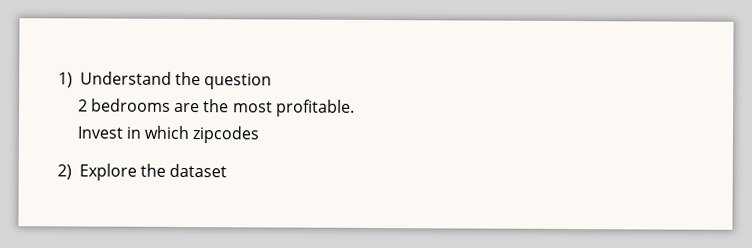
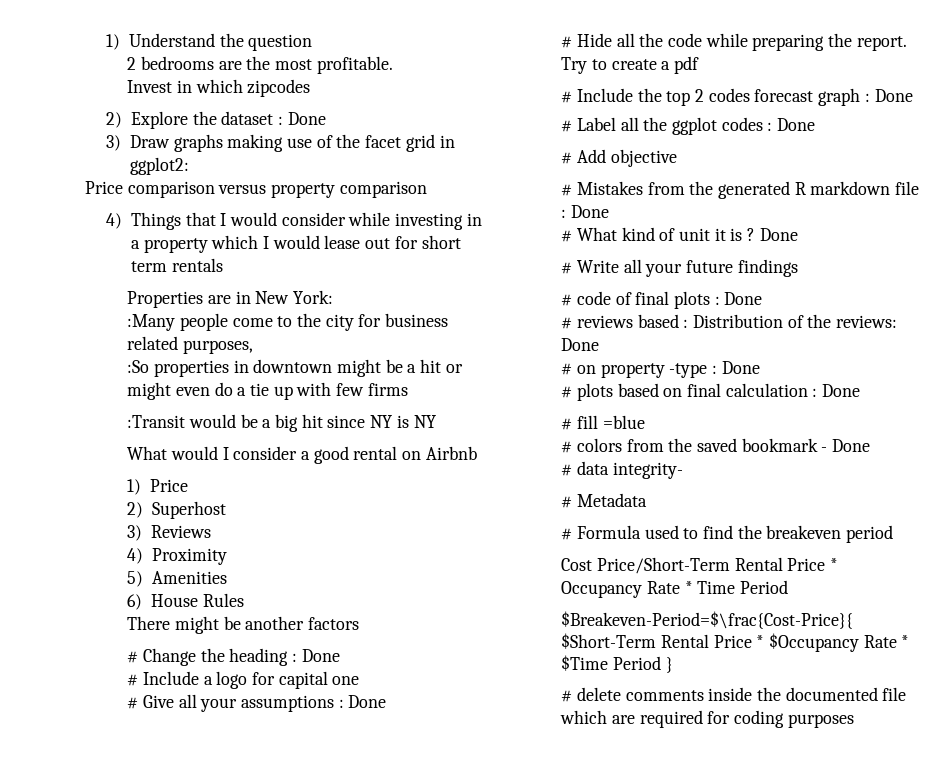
(228, 170) none -> [277,112,326,125] [106,134,455,152] [129,157,189,175] [85,181,427,198] [106,212,482,230] [130,235,461,253] [130,258,223,272] [127,290,333,308] [127,313,449,331] [127,336,253,354] [127,359,463,377] [127,382,408,400] [127,414,436,432] [127,446,477,464] [127,479,188,495] [127,501,226,519] [127,525,211,541] [127,548,227,565] [127,571,227,587] [127,593,244,610] [127,616,359,634] [127,648,340,666] [127,671,360,689] [127,694,387,712] [561,33,907,51] [561,56,699,74] [561,88,913,106] [561,117,816,135] [561,149,677,167] [561,181,920,199] [561,205,609,218] [561,227,798,242] [561,259,798,277] [561,291,763,309] [561,314,898,329] [561,338,600,351] [561,361,760,378] [561,383,861,401] [561,415,645,430] [561,438,871,453] [561,461,683,479] [561,493,647,508] [561,525,894,543] [561,557,838,574] [561,580,788,598] [561,611,854,629] [561,633,910,652] [561,655,673,673] [561,687,907,702] [560,710,854,728] : Done // 3) Draw graphs making use of the facet grid in ggplot2: // Price comparison versus property comparison // 4) Things that I would consider while investing in a property which I would lease out for short term rentals // Properties are in New York: // :Many people come to the city for business related purposes, // :So properties in downtown might be a hit or might even do a tie up with few firms // :Transit would be a big hit since NY is NY // What would I consider a good rental on Airbnb // 1) Price // 2) Superhost // 3) Reviews // 4) Proximity // 5) Amenities // 6) House Rules // There might be another factors // # Change the heading : Done // # Include a logo for capital one // # Give all your assumptions : Done // # Hide all the code while preparing the report. Try to create a pdf // # Include the top 2 codes forecast graph : Done // # Label all the ggplot codes : Done // # Add objective // # Mistakes from the generated R markdown file : Done // # What kind of unit it is ? Done // # Write all your future findings // # code of final plots : Done // # reviews based : Distribution of the reviews: Done // # on property -type : Done // # plots based on final calculation : Done // # fill =blue // # colors from the saved bookmark - Done // # data integrity- // # Metadata // # Formula used to find the breakeven period // Cost Price/Short-Term Rental Price * Occupancy Rate * Time Period // $Breakeven-Period=$\frac{Cost-Price}{ $Short-Term Rental Price * $Occupancy Rate * $Time Period } // # delete comments inside the documented file which are required for coding purposes

